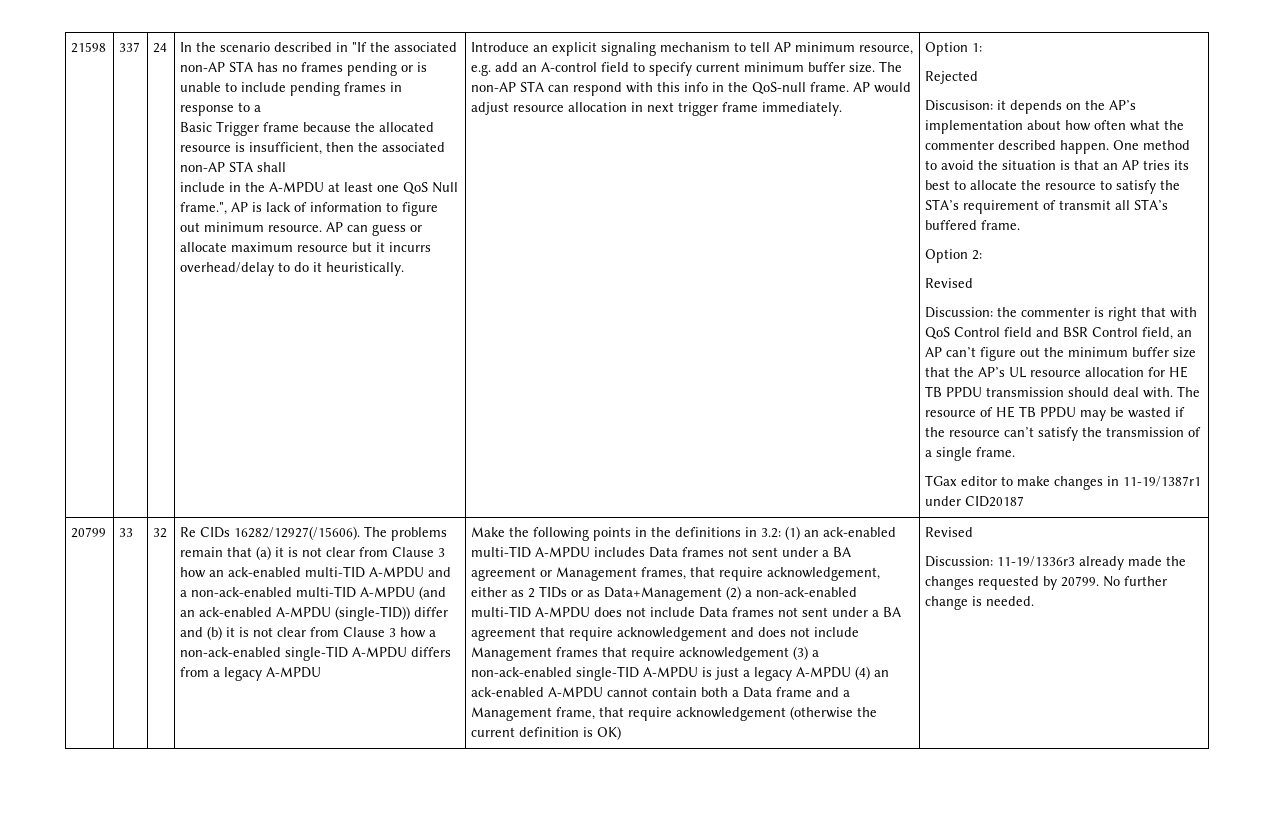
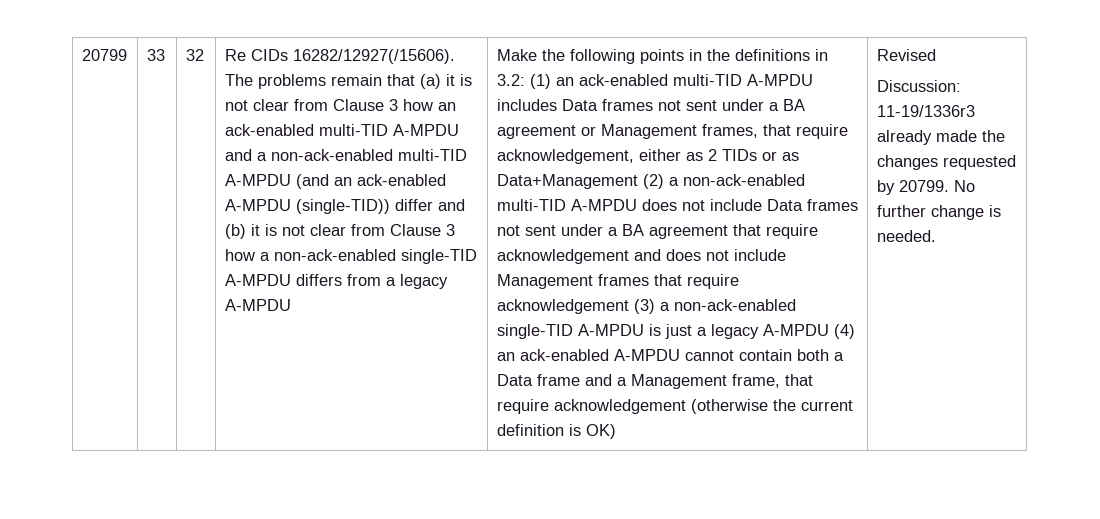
[71,42,107,53] [119,42,141,52] [153,43,168,53] [180,42,458,52] [180,61,428,76] [180,82,403,96] [180,102,262,116] [180,121,435,136] [180,142,446,155] [180,161,287,172] [180,182,459,194] [180,202,439,216] [180,222,423,236] [180,242,432,252] [180,262,405,276] [471,42,914,56] [471,61,903,76] [471,81,912,96] [471,102,843,116] [925,42,983,56] [925,71,979,84] [925,100,1137,114] [925,120,1185,134] [925,140,1191,154] [925,160,1190,170] [925,180,1181,194] [925,199,1169,214] [925,220,1021,230] [925,249,983,263] [925,278,974,288] [925,307,1198,321] [925,327,1193,340] [925,347,1197,361] [925,366,1189,378] [925,386,1201,398] [925,406,1186,421] [925,427,1202,441] [925,447,1016,461] [925,475,1202,490] [925,496,1025,507] 21598 | 337 | 24 | In the scenario described in "If the associated non-AP STA has no frames pending or is unable to include pending frames in response to a // Basic Trigger frame because the allocated resource is insufficient, then the associated non-AP STA shall // include in the A-MPDU at least one QoS Null frame.", AP is lack of information to figure out minimum resource. AP can guess or allocate maximum resource but it incurrs overhead/delay to do it heuristically. | Introduce an explicit signaling mechanism to tell AP minimum resource, e.g. add an A-control field to specify current minimum buffer size. The non-AP STA can respond with this info in the QoS-null frame. AP would adjust resource allocation in next trigger frame immediately. | Option 1: // Rejected // Discusison: it depends on the AP’s implementation about how often what the commenter described happen. One method to avoid the situation is that an AP tries its best to allocate the resource to satisfy the STA’s requirement of transmit all STA’s buffered frame. // Option 2: // Revised // Discussion: the commenter is right that with QoS Control field and BSR Control field, an AP can’t figure out the minimum buffer size that the AP’s UL resource allocation for HE TB PPDU transmission should deal with. The resource of HE TB PPDU may be wasted if the resource can’t satisfy the transmission of a single frame. // TGax editor to make changes in 11-19/1387r1 under CID20187 // -> (81, 55) none

